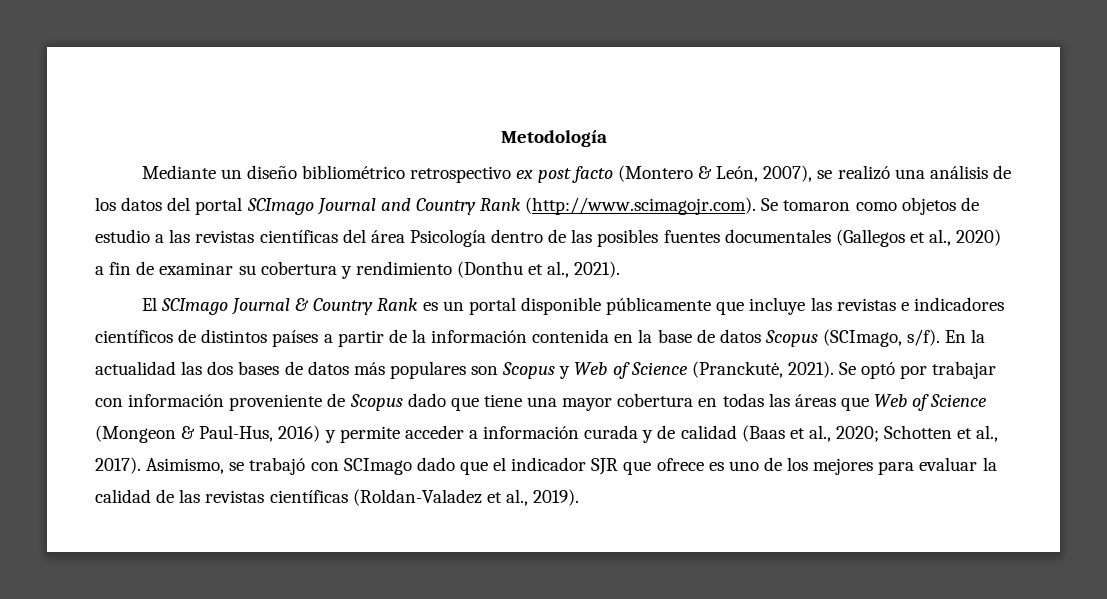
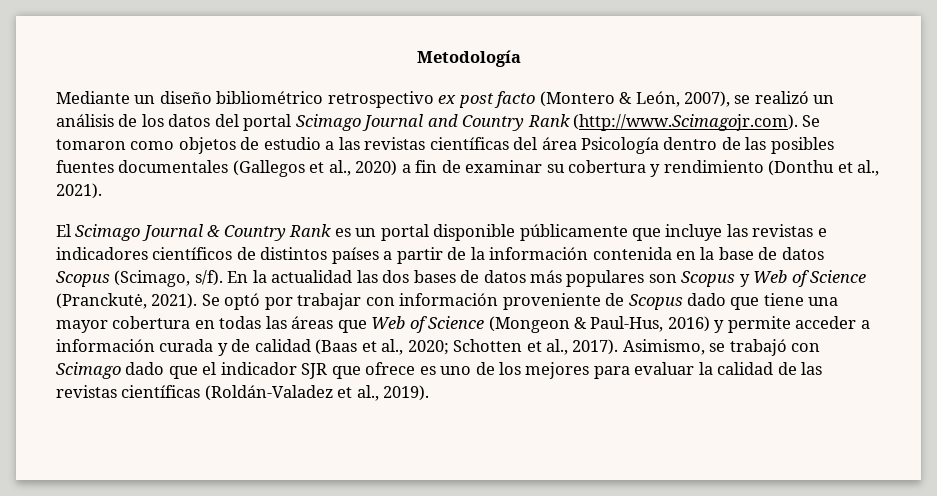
[894,169,925,179] una -> [813,95,835,104] un
[246,198,314,215] SCImago -> [295,114,361,131] Scimago
[525,197,757,215] (http://www.scimagojr.com). -> [573,114,799,131] (http://www.Scimagojr.com).
[160,298,228,315] SCImago -> [75,224,141,241] Scimago
[823,329,903,347] (SCImago, -> [114,270,191,287] (Scimago,
[343,458,412,475] SCImago -> [56,362,121,379] Scimago
[352,489,482,506] (Roldan-Valadez -> [204,385,333,401] (Roldán-Valadez

